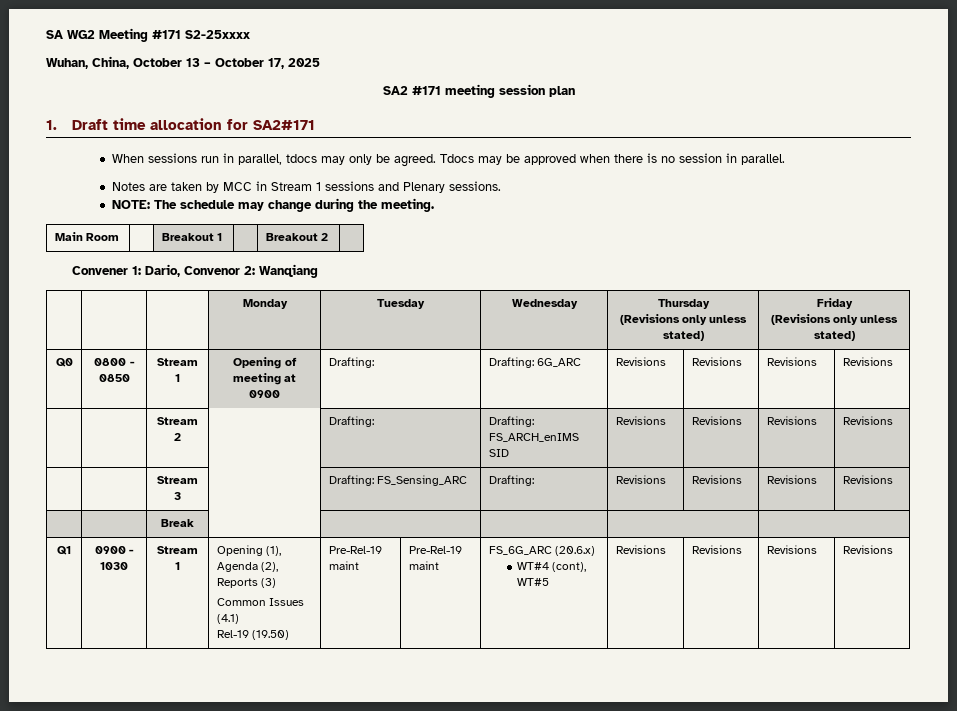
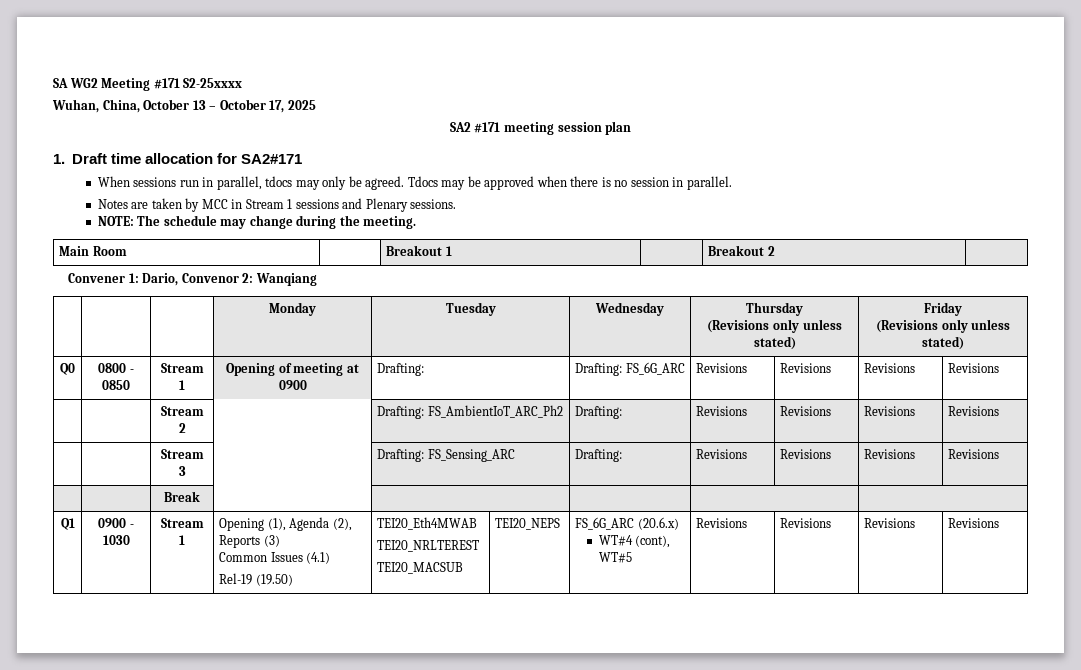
[536,358,581,367] 6G_ARC -> [625,362,685,375] FS_6G_ARC
[488,416,534,427] [488,433,579,442] [488,449,509,457] | Drafting: FS_ARCH_enIMS SID -> [427,405,563,418] [575,406,623,419] FS_AmbientIoT_ARC_Ph2 | Drafting:
[328,546,382,554] [328,561,359,570] [408,546,462,554] [408,561,439,570] Pre-Rel-19 maint | Pre-Rel-19 maint -> [377,517,478,530] [377,540,480,552] [377,562,464,574] [495,518,561,530] TEI20_Eth4MWAB // TEI20_NRLTEREST // TEI20_MACSUB | TEI20_NEPS

